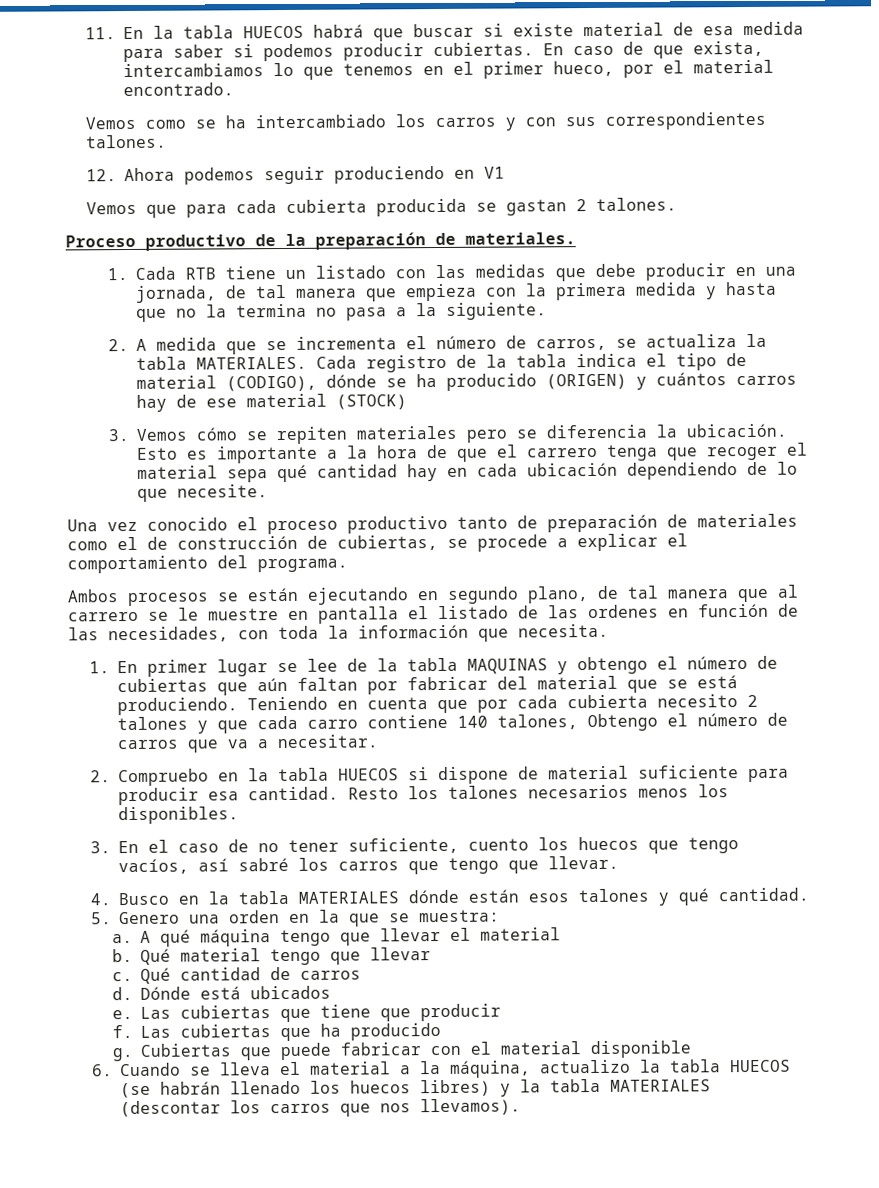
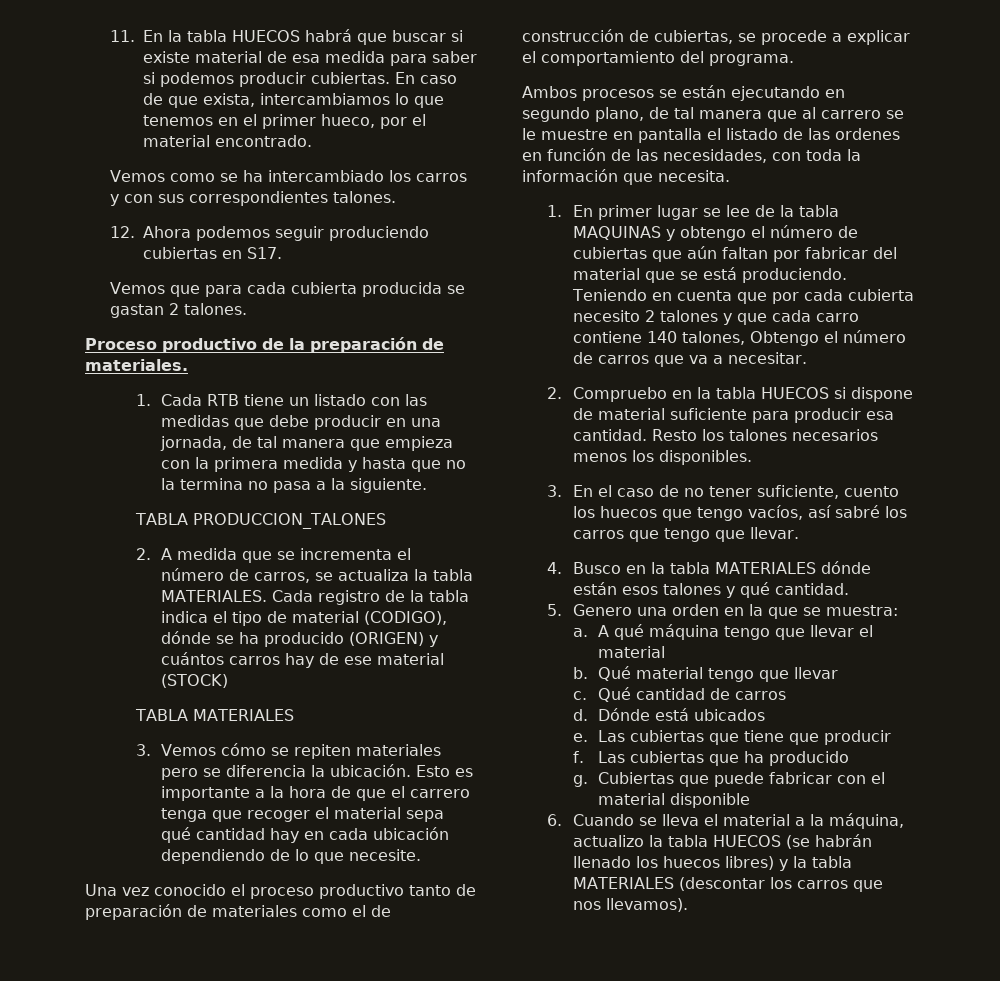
[453,166,505,179] en V1 -> [143,247,283,259] cubiertas en S17.
(547, 311) none -> [134,513,386,529] // TABLA PRODUCCION_TALONES
(407, 402) none -> [134,709,294,721] // TABLA MATERIALES

